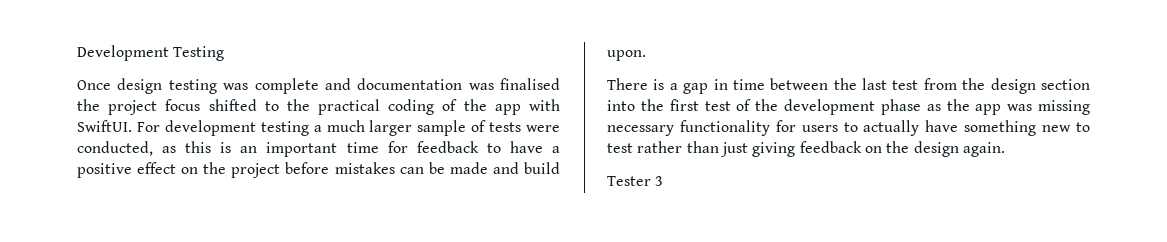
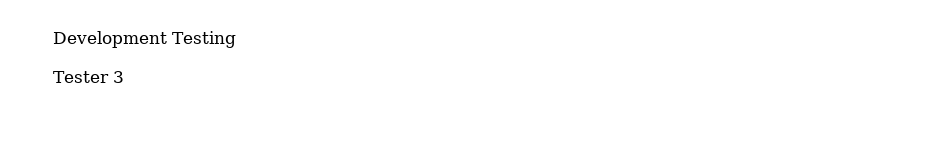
[77,78,560,94] [77,99,560,115] [77,120,560,136] [77,141,561,157] [77,162,560,178] [607,50,646,61] [607,78,1090,94] [607,99,1090,115] [607,120,1090,136] [607,141,1005,157] // Once design testing was complete and documentation was finalised the project focus shifted to the practical coding of the app with SwiftUI. For development testing a much larger sample of tests were conducted, as this is an important time for feedback to have a positive effect on the project before mistakes can be made and build upon. // There is a gap in time between the last test from the design section into the first test of the development phase as the app was missing necessary functionality for users to actually have something new to test rather than just giving feedback on the design again. -> (236, 39) none

